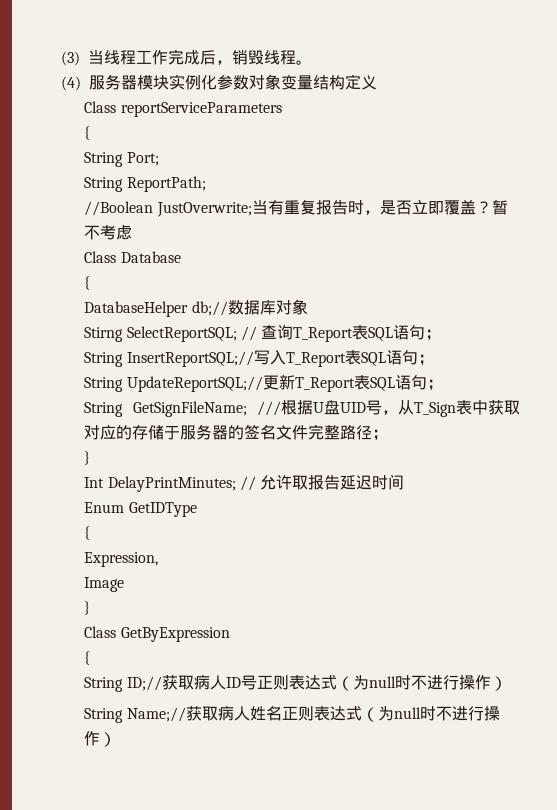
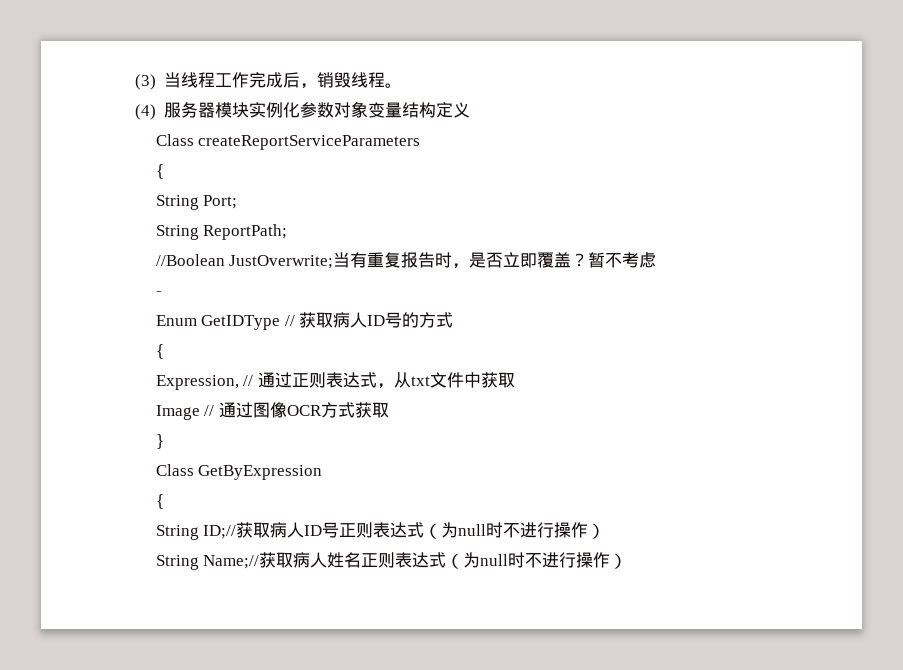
[120,102,282,117] reportServiceParameters -> [198,135,421,150] createReportServiceParameters
[84,251,181,263] [84,276,91,290] [84,299,308,317] [84,324,442,342] [84,350,434,367] [84,374,443,392] [84,400,520,417] [84,424,389,441] [84,451,91,465] [84,474,405,492] [84,502,197,517] [84,526,91,540] [84,552,159,567] [84,577,125,592] Class Database // { // DatabaseHelper db;//数据库对象 // Stirng SelectReportSQL; // 查询T_Report表SQL语句； // String InsertReportSQL;//写入T_Report表SQL语句； // String UpdateReportSQL;//更新T_Report表SQL语句； // String GetSignFileName; ///根据U盘UID号，从T_Sign表中获取对应的存储于服务器的签名文件完整路径； // } // Int DelayPrintMinutes; // 允许取报告延迟时间 // Enum GetIDType // { // Expression, // Image -> [155,291,162,296] [155,312,454,330] [155,344,164,359] [155,372,515,390] [155,402,389,420] - // Enum GetIDType // 获取病人ID号的方式 // { // Expression, // 通过正则表达式，从txt文件中获取 // Image // 通过图像OCR方式获取

